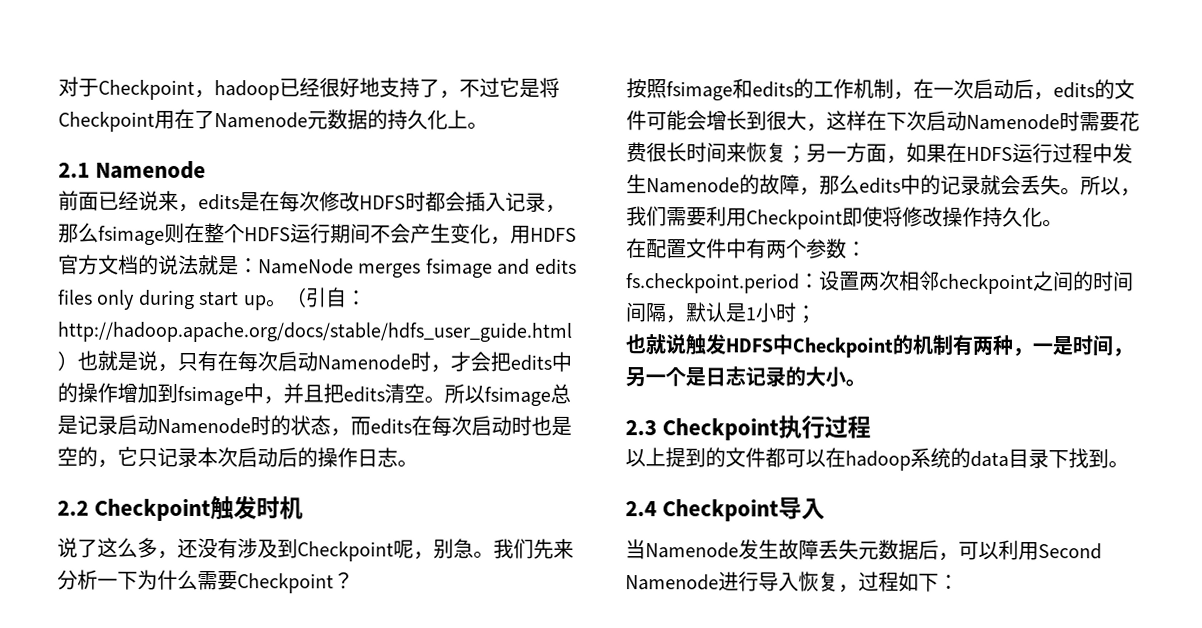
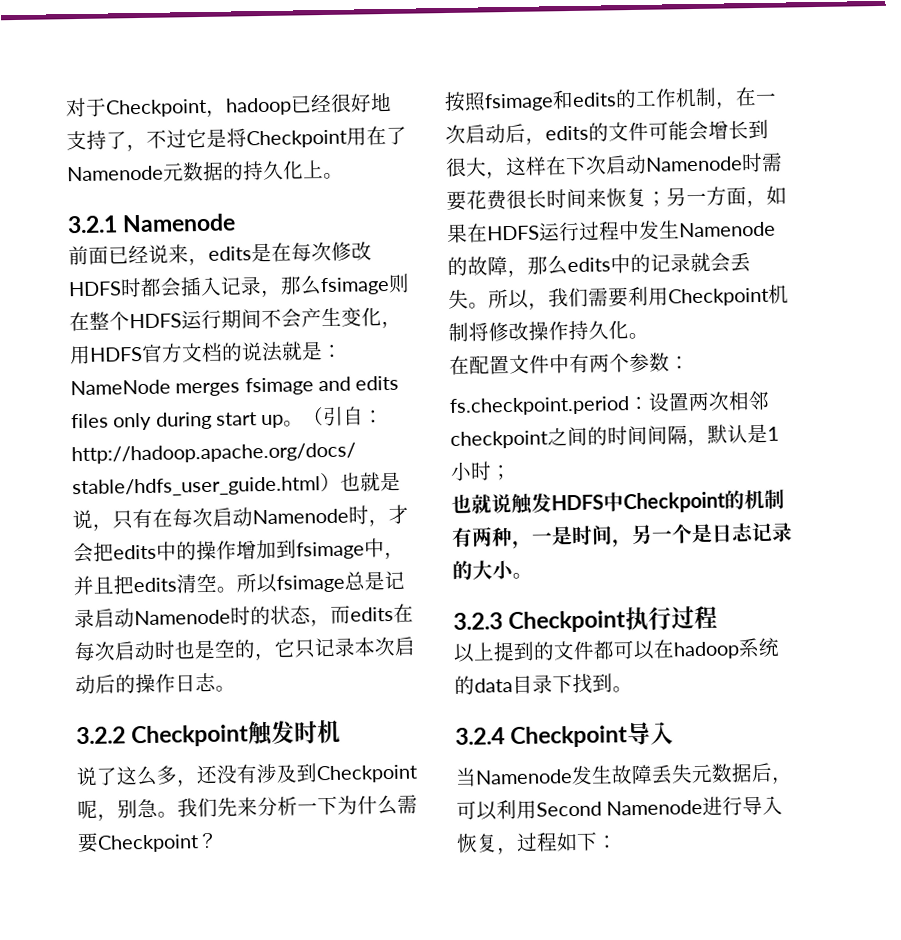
[58,162,90,178] 2.1 -> [67,215,118,234] 3.2.1
[57,500,89,516] 2.2 -> [76,726,126,745] 3.2.2
[842,206,883,227] 即使 -> [768,284,789,304] [448,322,469,343] 机制
[625,420,657,436] 2.3 -> [453,612,503,630] 3.2.3
[625,501,657,517] 2.4 -> [455,727,505,745] 3.2.4

